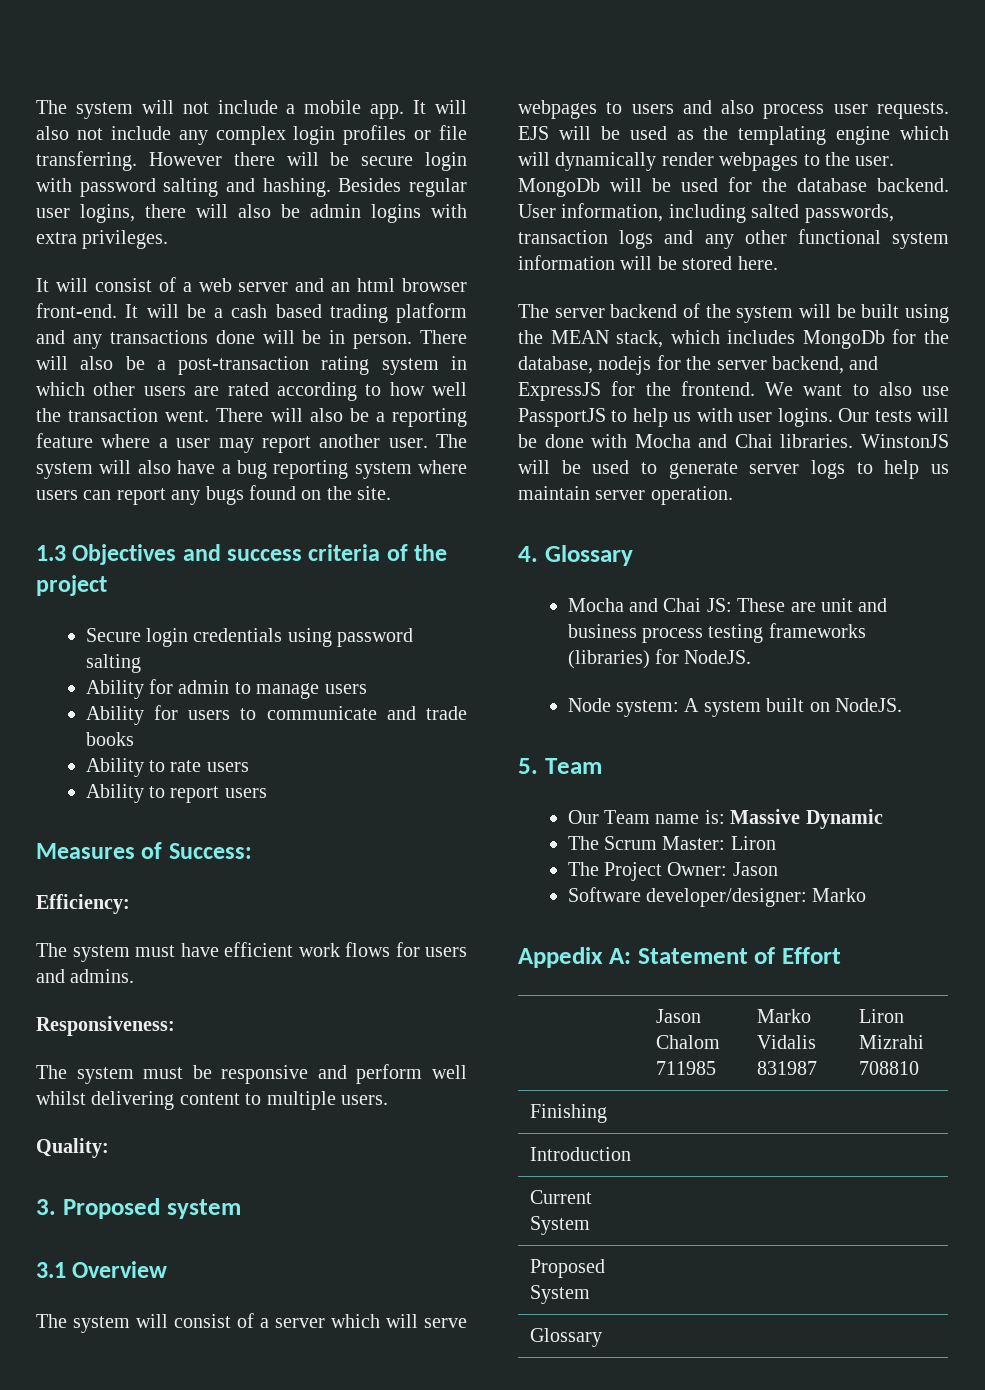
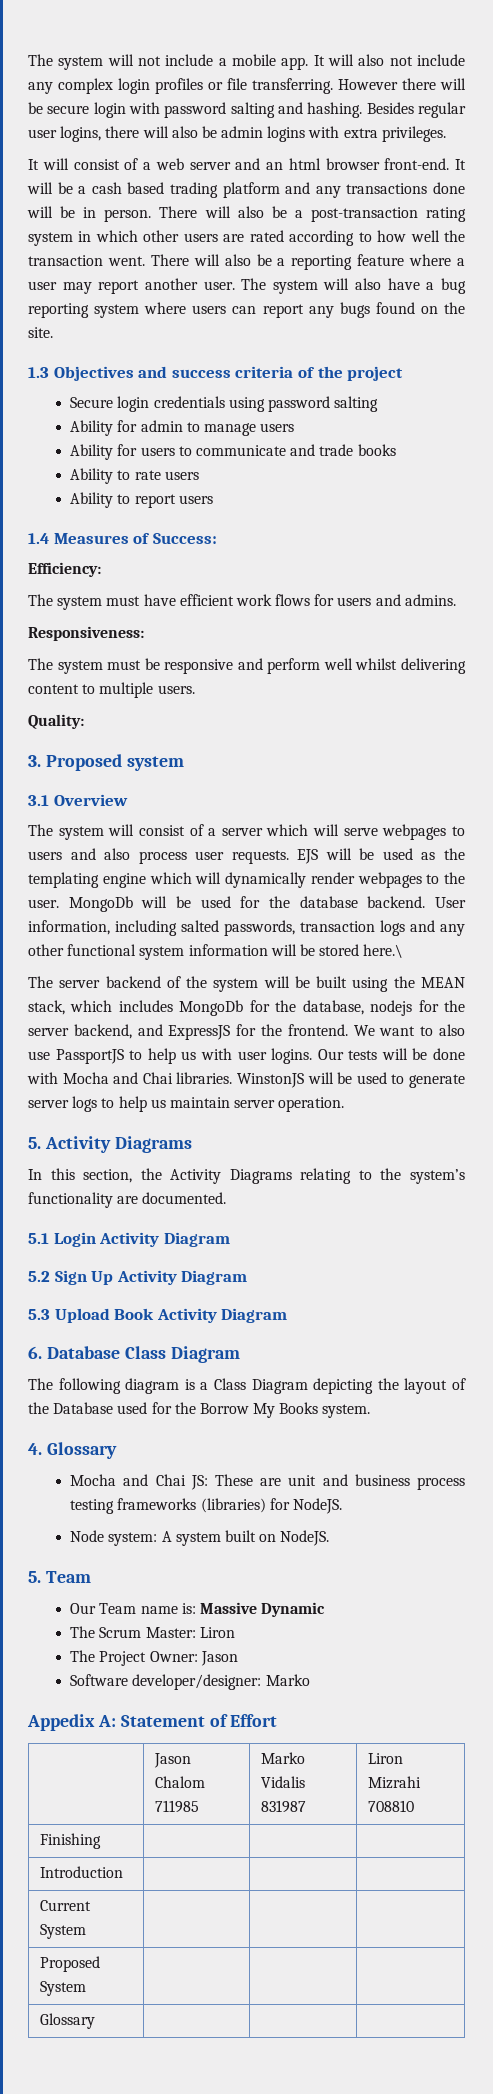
(267, 793) none -> [28,533,49,544] 1.4
[737,256,778,270] here. -> [363,944,404,958] here.\
(733, 495) none -> [28,1136,192,1153] [28,1168,465,1184] [28,1192,227,1208] [28,1232,230,1247] [28,1270,248,1285] [28,1308,288,1323] [28,1346,240,1363] [28,1378,467,1394] [28,1402,371,1418] // 5. Activity Diagrams // In this section, the Activity Diagrams relating to the system’s functionality are documented. // 5.1 Login Activity Diagram // 5.2 Sign Up Activity Diagram // 5.3 Upload Book Activity Diagram // 6. Database Class Diagram // The following diagram is a Class Diagram depicting the layout of the Database used for the Borrow My Books system.

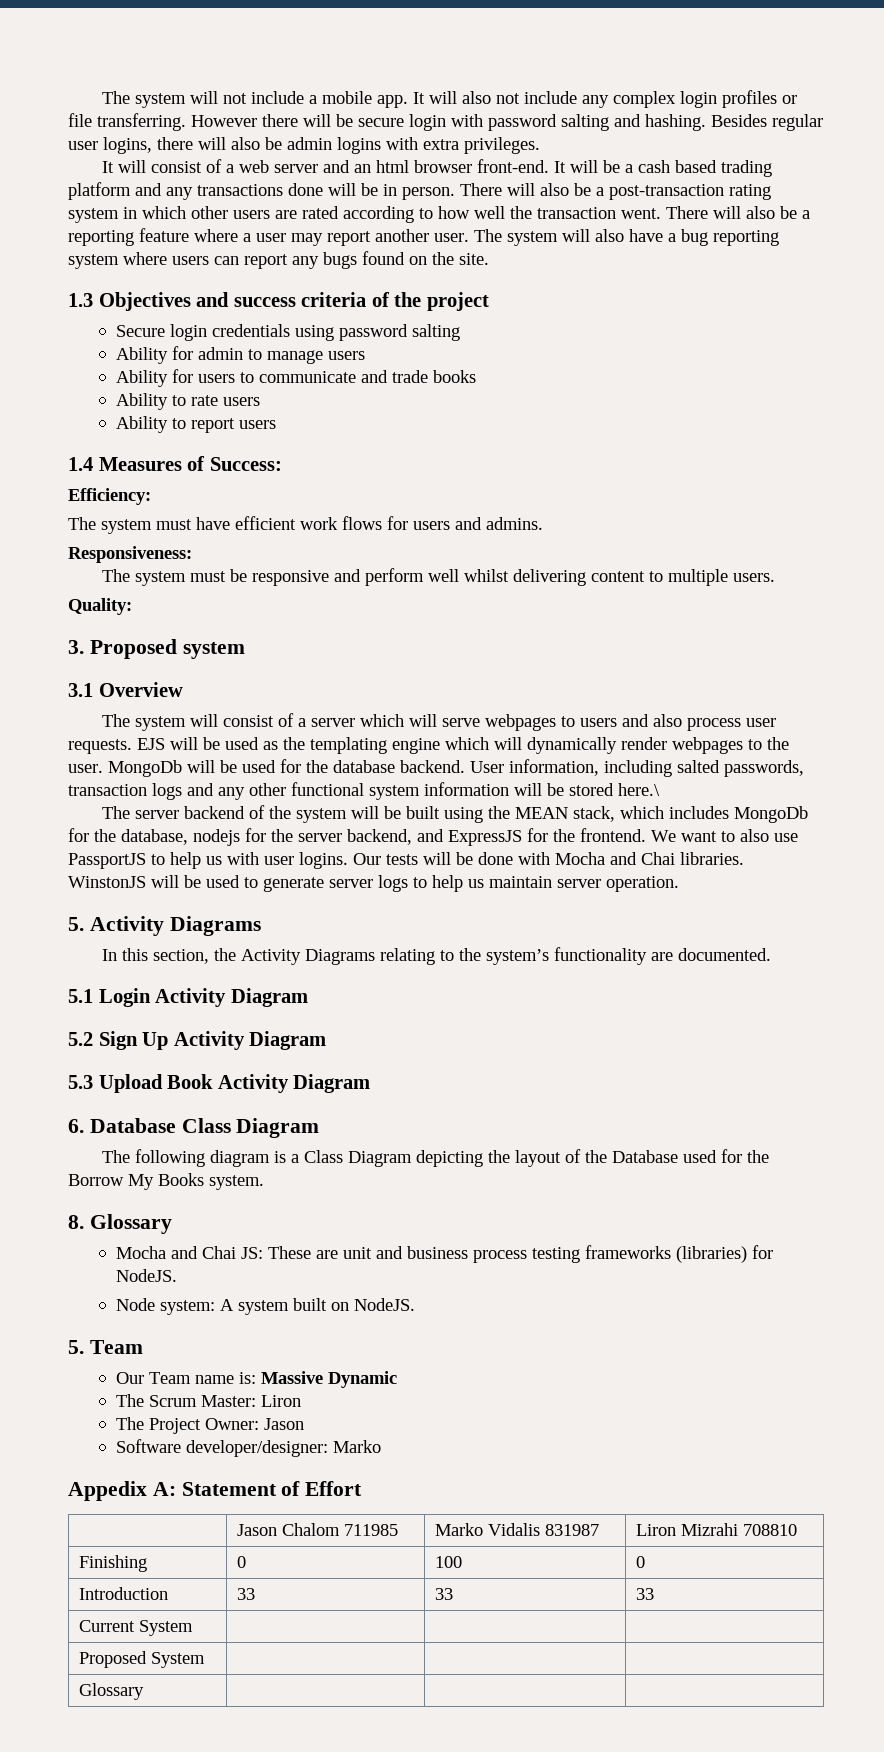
[28,1443,42,1455] 4. -> [68,1215,84,1229] 8.
[39,1866,123,1878] | | // Introduction | | | -> [237,1556,247,1568] [435,1556,463,1568] [636,1556,646,1568] [79,1587,169,1600] [237,1588,256,1600] [435,1588,454,1600] [636,1588,655,1600] 0 | 100 | 0 // Introduction | 33 | 33 | 33

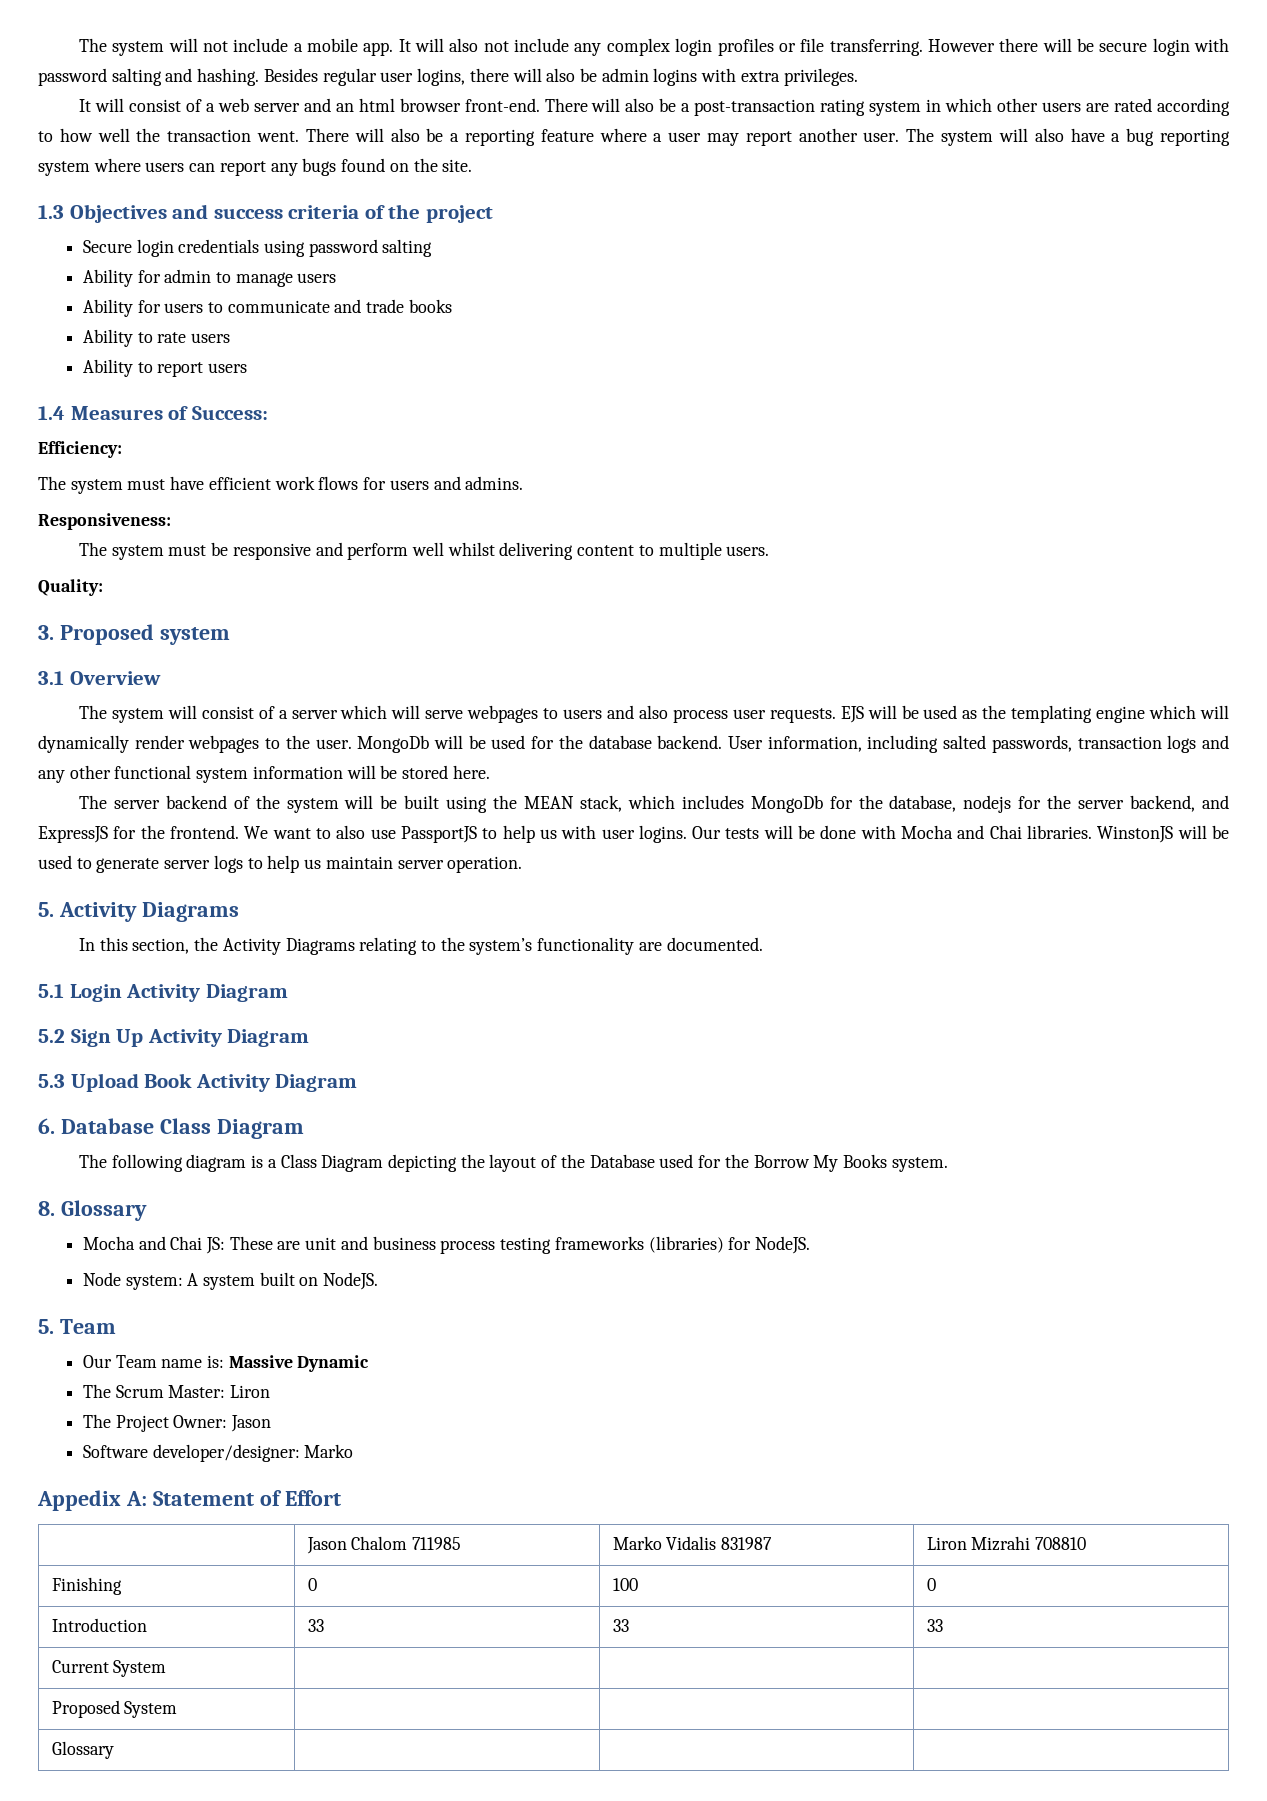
[553,160,772,177] [68,182,455,200] It will be a cash based trading platform and any transactions done will be in person. -> (540, 105) none
[618,783,660,796] here.\ -> [452,765,490,779] here.

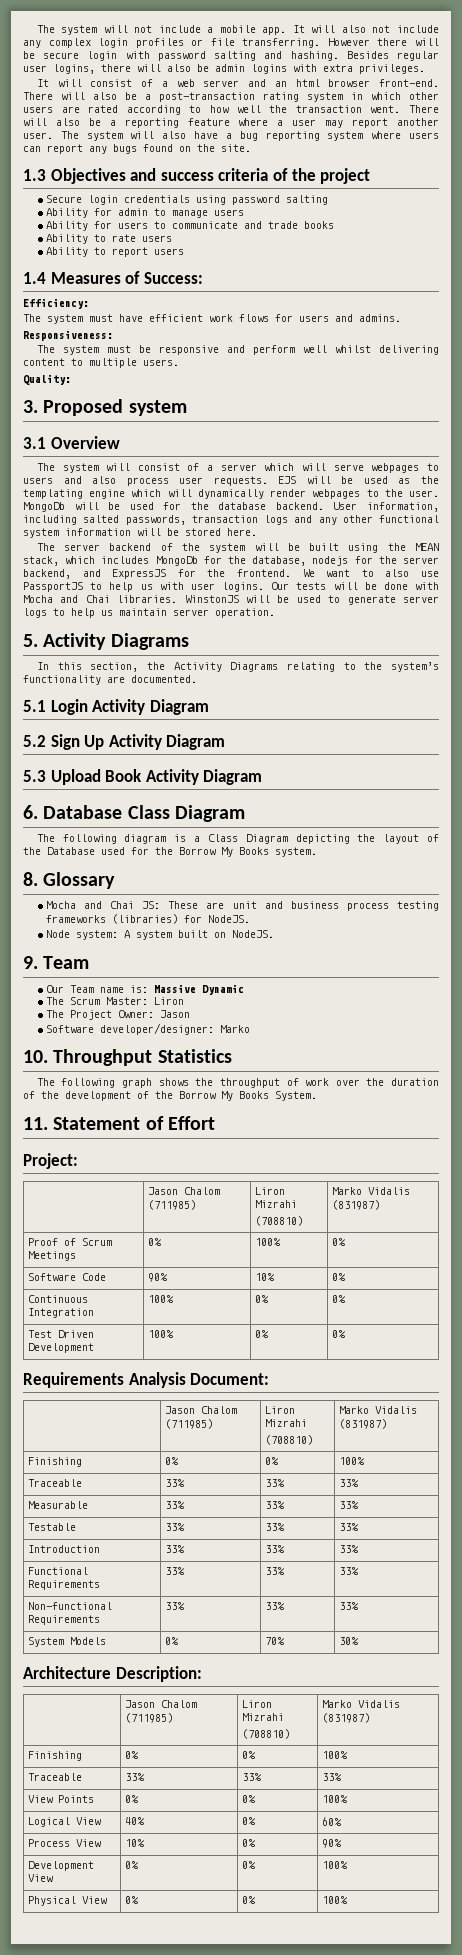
[38,1319,54,1334] 5. -> [23,956,38,969] 9.
[37,1490,147,1511] Appedix A: -> [23,1049,232,1066] [36,1078,439,1088] [23,1091,317,1101] [23,1117,48,1130] 10. Throughput Statistics // The following graph shows the throughput of work over the duration of the development of the Borrow My Books System. // 11.
[306,1536,462,1554] [612,1536,773,1550] [926,1536,1087,1551] [51,1577,122,1595] [307,1578,317,1591] [612,1578,638,1591] [926,1578,936,1591] [51,1618,147,1632] [307,1619,324,1632] [612,1619,629,1632] [926,1619,943,1632] [51,1660,167,1677] [51,1700,178,1718] [51,1741,114,1759] // | Jason Chalom 711985 | Marko Vidalis 831987 | Liron Mizrahi 708810 // Finishing | 0 | 100 | 0 // Introduction | 33 | 33 | 33 // Current System | | | // Proposed System | | | // Glossary | | | -> [23,1153,78,1169] [147,1187,220,1195] [147,1200,196,1210] [254,1187,285,1195] [254,1200,297,1208] [254,1216,303,1226] [331,1187,410,1195] [331,1200,380,1210] [27,1238,112,1246] [27,1251,76,1261] [147,1238,162,1246] [254,1238,281,1246] [331,1238,346,1246] [27,1273,106,1281] [147,1273,168,1282] [254,1273,275,1281] [331,1273,346,1281] [27,1295,88,1303] [27,1308,94,1318] [147,1295,174,1303] [254,1295,269,1303] [331,1295,346,1303] [27,1330,94,1338] [27,1343,94,1353] [147,1330,174,1338] [254,1330,269,1338] [331,1330,346,1338] [23,1372,270,1388] [164,1406,237,1414] [164,1419,213,1429] [264,1406,295,1414] [264,1419,307,1427] [264,1435,313,1445] [338,1406,417,1414] [338,1419,387,1429] [27,1457,82,1467] [164,1457,179,1465] [264,1457,279,1465] [338,1457,365,1465] [27,1479,82,1487] [164,1479,185,1487] [264,1479,285,1487] [338,1479,359,1487] [27,1501,88,1509] [164,1501,185,1509] [264,1501,285,1509] [338,1501,359,1509] [27,1523,76,1531] [164,1523,185,1531] [264,1523,285,1531] [338,1523,359,1531] [27,1545,100,1553] [164,1545,185,1553] [264,1545,285,1553] [338,1545,359,1553] [27,1567,88,1575] [27,1580,100,1590] [164,1567,185,1575] [264,1567,285,1575] [338,1567,359,1575] [27,1602,112,1610] [27,1615,100,1625] [164,1602,185,1610] [264,1602,285,1610] [338,1602,359,1610] [27,1637,106,1647] [164,1637,179,1645] [264,1637,285,1645] [338,1637,359,1645] [23,1666,202,1682] [124,1700,197,1708] [124,1713,173,1723] [241,1700,272,1708] [241,1713,284,1721] [241,1729,290,1739] [321,1700,400,1708] [321,1713,370,1723] [27,1751,82,1761] [124,1751,139,1759] [241,1751,256,1759] [321,1751,348,1759] [27,1773,82,1781] [124,1773,145,1781] [241,1773,262,1781] [321,1773,342,1781] [27,1795,94,1803] [124,1795,139,1803] [241,1795,256,1803] [321,1795,348,1803] [27,1817,101,1827] [124,1817,145,1825] [241,1817,256,1825] [321,1817,342,1826] [27,1839,101,1847] [124,1839,145,1847] [241,1839,256,1847] [321,1839,342,1848] [27,1861,94,1871] [27,1874,53,1882] [124,1861,139,1869] [241,1861,256,1869] [321,1861,348,1869] [27,1896,107,1906] [124,1896,139,1904] [241,1896,256,1904] [321,1896,348,1904] // Project: // | Jason Chalom (711985) | Liron Mizrahi // (708810) | Marko Vidalis (831987) // Proof of Scrum Meetings | 0% | 100% | 0% // Software Code | 90% | 10% | 0% // Continuous Integration | 100% | 0% | 0% // Test Driven Development | 100% | 0% | 0% // Requirements Analysis Document: // | Jason Chalom (711985) | Liron Mizrahi // (708810) | Marko Vidalis (831987) // Finishing | 0% | 0% | 100% // Traceable | 33% | 33% | 33% // Measurable | 33% | 33% | 33% // Testable | 33% | 33% | 33% // Introduction | 33% | 33% | 33% // Functional Requirements | 33% | 33% | 33% // Non-functional Requirements | 33% | 33% | 33% // System Models | 0% | 70% | 30% // Architecture Description: // | Jason Chalom (711985) | Liron Mizrahi // (708810) | Marko Vidalis (831987) // Finishing | 0% | 0% | 100% // Traceable | 33% | 33% | 33% // View Points | 0% | 0% | 100% // Logical View | 40% | 0% | 60% // Process View | 10% | 0% | 90% // Development View | 0% | 0% | 100% // Physical View | 0% | 0% | 100%

